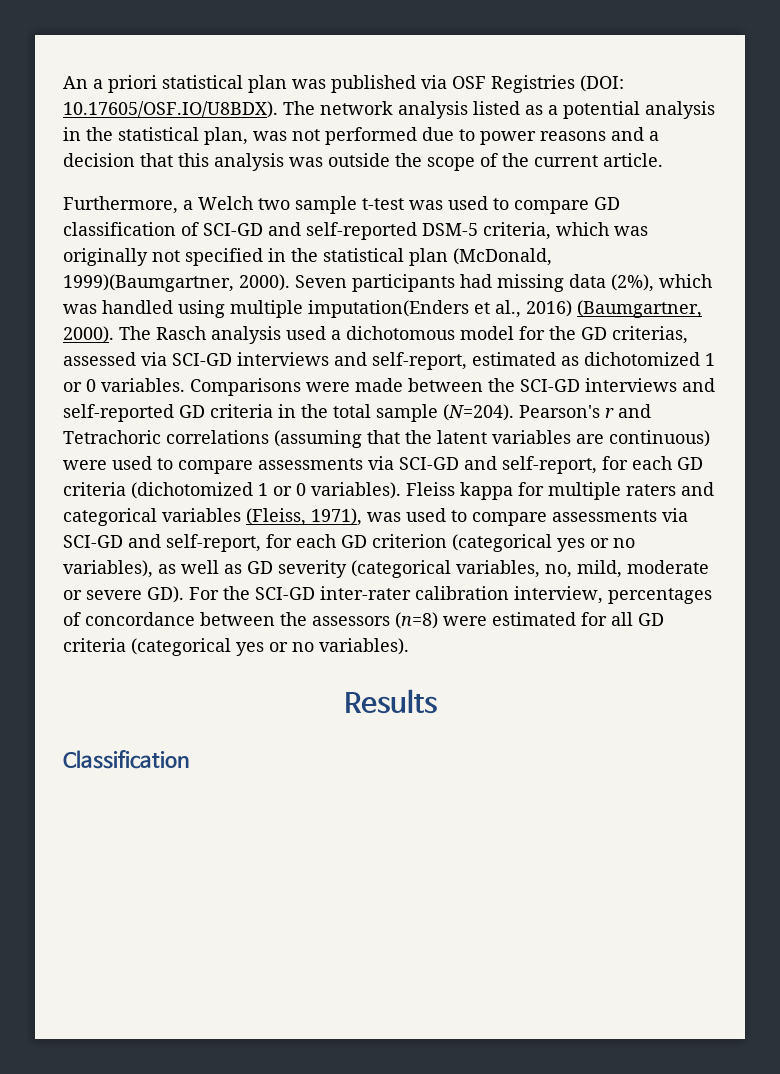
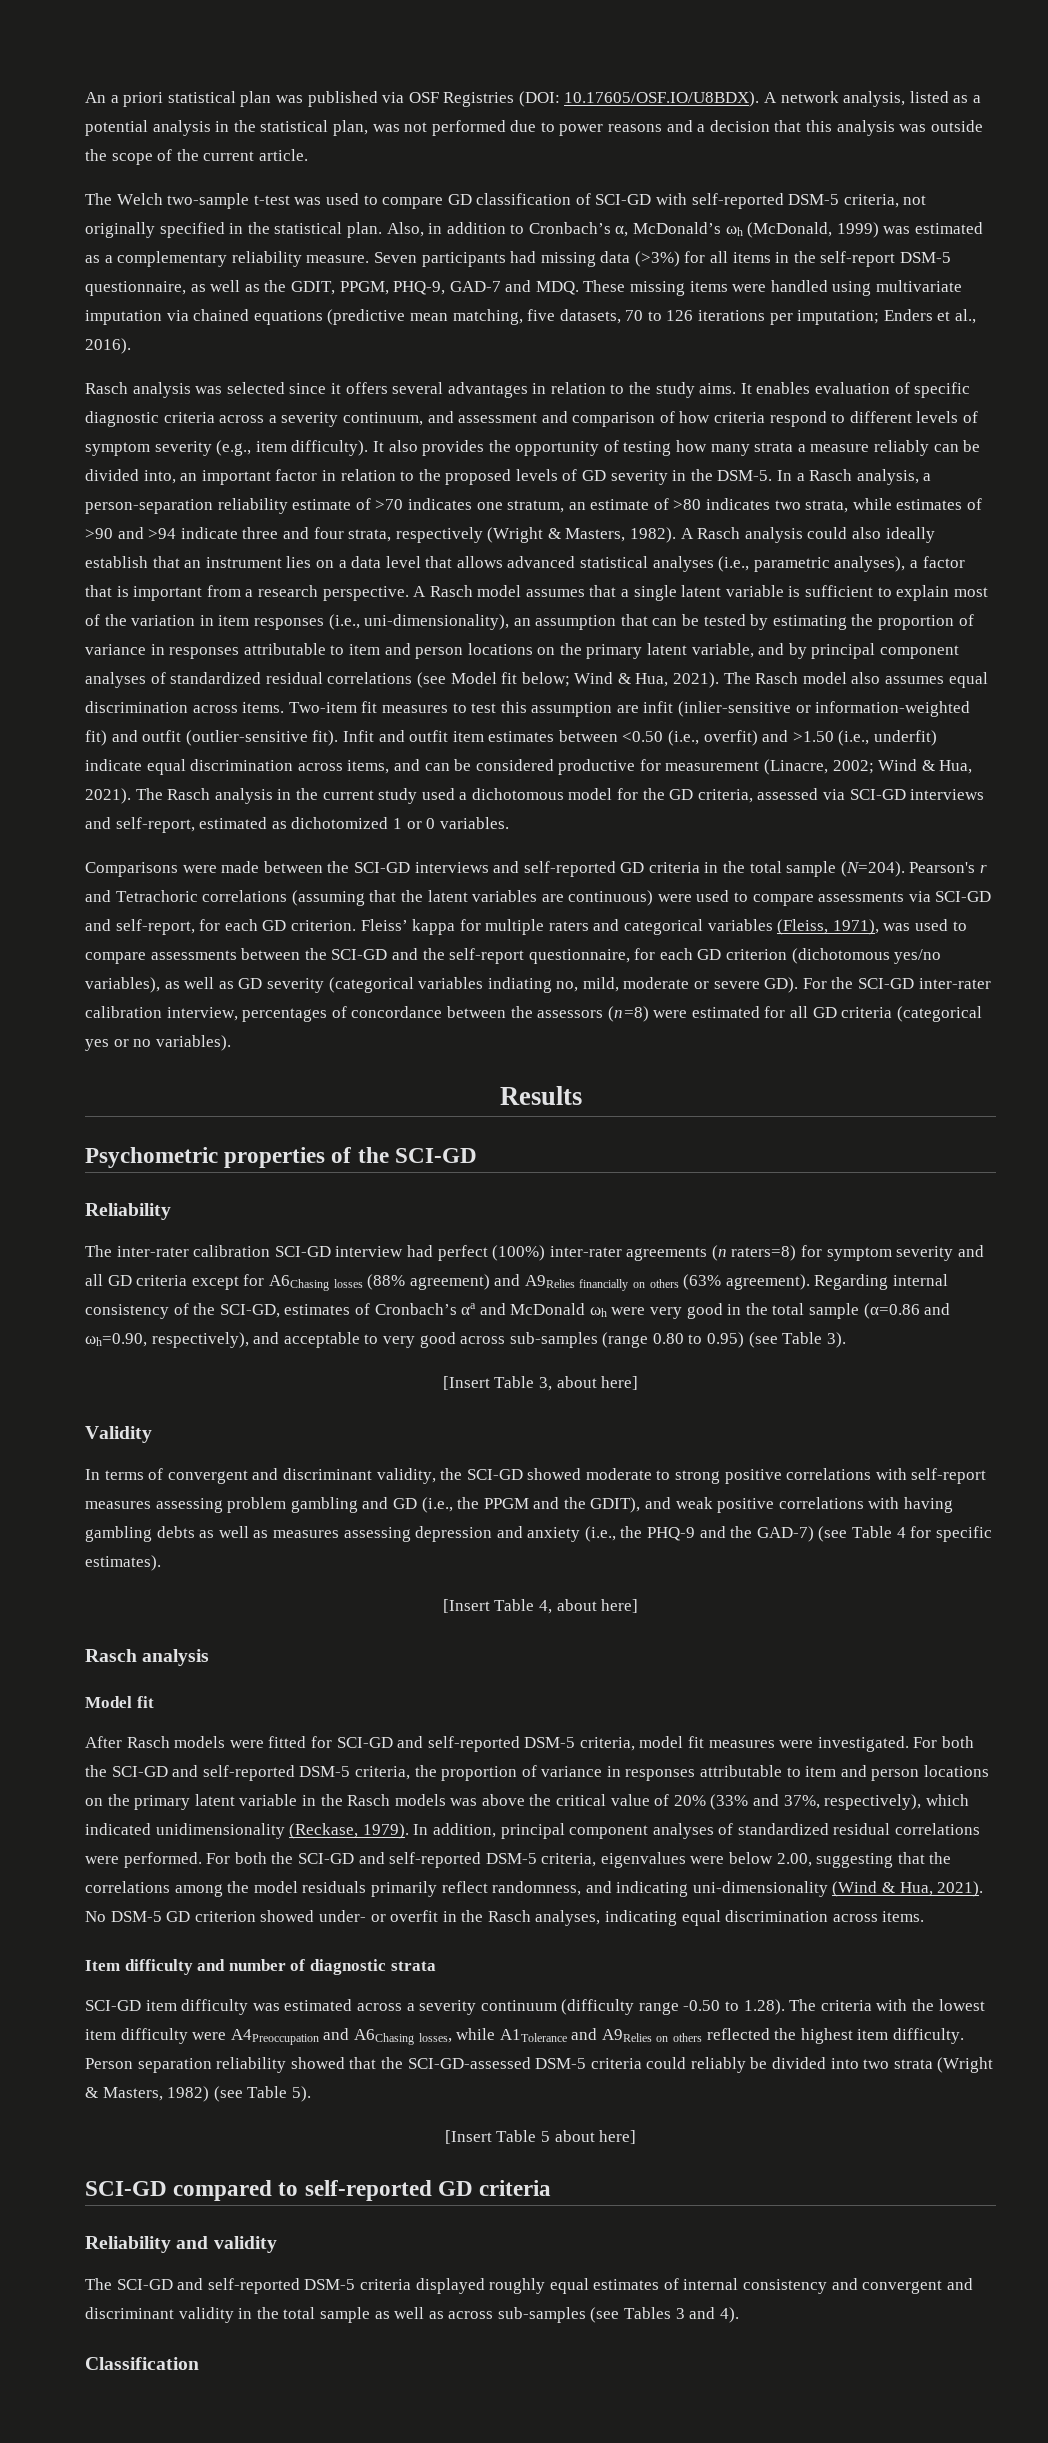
[283,101,468,119] The network analysis -> [764,91,906,107] A network analysis,
[63,196,357,214] Furthermore, a Welch two sample -> [85,193,250,209] The Welch two-sample
[268,222,648,240] [63,248,552,266] [63,274,290,292] and self-reported DSM-5 criteria, which was originally not specified in the statistical plan (McDonald, 1999)(Baumgartner, 2000). -> [656,193,927,209] [85,222,984,238] [85,251,370,267] with self-reported DSM-5 criteria, not originally specified in the statistical plan. Also, in addition to Cronbach’s α, McDonald’s ωh (McDonald, 1999) was estimated as a complementary reliability measure.
[611,274,712,292] [63,300,702,318] [63,326,281,344] (2%), which was handled using multiple imputation(Enders et al., 2016) (Baumgartner, 2000). The Rasch analysis -> [634,251,952,267] [85,280,963,296] [85,309,977,325] [85,338,131,354] [85,382,971,398] [85,411,979,427] [85,440,981,456] [85,469,932,485] [85,498,983,514] [85,527,935,543] [85,556,965,572] [85,585,988,601] [85,614,974,630] [85,643,960,659] [85,672,988,688] [85,701,971,717] [85,730,938,746] [85,759,973,775] [85,788,418,804] (>3%) for all items in the self-report DSM-5 questionnaire, as well as the GDIT, PPGM, PHQ-9, GAD-7 and MDQ. These missing items were handled using multivariate imputation via chained equations (predictive mean matching, five datasets, 70 to 126 iterations per imputation; Enders et al., 2016). // Rasch analysis was selected since it offers several advantages in relation to the study aims. It enables evaluation of specific diagnostic criteria across a severity continuum, and assessment and comparison of how criteria respond to different levels of symptom severity (e.g., item difficulty). It also provides the opportunity of testing how many strata a measure reliably can be divided into, an important factor in relation to the proposed levels of GD severity in the DSM-5. In a Rasch analysis, a person-separation reliability estimate of >70 indicates one stratum, an estimate of >80 indicates two strata, while estimates of >90 and >94 indicate three and four strata, respectively (Wright & Masters, 1982). A Rasch analysis could also ideally establish that an instrument lies on a data level that allows advanced statistical analyses (i.e., parametric analyses), a factor that is important from a research perspective. A Rasch model assumes that a single latent variable is sufficient to explain most of the variation in item responses (i.e., uni-dimensionality), an assumption that can be tested by estimating the proportion of variance in responses attributable to item and person locations on the primary latent variable, and by principal component analyses of standardized residual correlations (see Model fit below; Wind & Hua, 2021). The Rasch model also assumes equal discrimination across items. Two-item fit measures to test this assumption are infit (inlier-sensitive or information-weighted fit) and outfit (outlier-sensitive fit). Infit and outfit item estimates between <0.50 (i.e., overfit) and >1.50 (i.e., underfit) indicate equal discrimination across items, and can be considered productive for measurement (Linacre, 2002; Wind & Hua, 2021). The Rasch analysis in the current study
[612,326,688,344] criterias, -> [697,789,753,803] criteria,
(185, 385) none -> (509, 823) //
[63,482,455,499] criteria (dichotomized 1 or 0 variables). Fleiss -> [290,919,408,931] criterion. Fleiss’
[662,508,688,522] [63,534,635,552] via SCI-GD and self-report, for each GD criterion (categorical yes or no -> [241,948,942,964] between the SCI-GD and the self-report questionnaire, for each GD criterion (dichotomous yes/no
[456,560,540,578] variables, -> [418,977,552,993] variables indiating
(437, 701) none -> [85,1147,477,1168] [85,1203,171,1220] [85,1245,984,1261] [85,1274,949,1291] [85,1303,951,1319] [85,1332,846,1348] [442,1376,639,1391] [85,1426,152,1443] [85,1468,987,1484] [85,1497,954,1513] [85,1526,992,1542] [85,1555,161,1571] [442,1599,639,1614] [85,1649,210,1666] [85,1696,154,1708] [85,1736,975,1752] [85,1765,990,1781] [85,1794,969,1810] [85,1823,981,1839] [85,1852,952,1868] [85,1881,984,1897] [85,1910,925,1926] [85,1959,436,1975] [85,1999,985,2015] [85,2028,965,2045] [85,2057,994,2073] [85,2086,311,2102] [444,2130,637,2144] [85,2180,552,2201] [85,2236,277,2253] [85,2278,973,2294] [85,2307,739,2323] // Psychometric properties of the SCI-GD // Reliability // The inter-rater calibration SCI-GD interview had perfect (100%) inter-rater agreements (n raters=8) for symptom severity and all GD criteria except for A6Chasing losses (88% agreement) and A9Relies financially on others (63% agreement). Regarding internal consistency of the SCI-GD, estimates of Cronbach’s αa and McDonald ωh were very good in the total sample (α=0.86 and ωh=0.90, respectively), and acceptable to very good across sub-samples (range 0.80 to 0.95) (see Table 3). // [Insert Table 3, about here] // Validity // In terms of convergent and discriminant validity, the SCI-GD showed moderate to strong positive correlations with self-report measures assessing problem gambling and GD (i.e., the PPGM and the GDIT), and weak positive correlations with having gambling debts as well as measures assessing depression and anxiety (i.e., the PHQ-9 and the GAD-7) (see Table 4 for specific estimates). // [Insert Table 4, about here] // Rasch analysis // Model fit // After Rasch models were fitted for SCI-GD and self-reported DSM-5 criteria, model fit measures were investigated. For both the SCI-GD and self-reported DSM-5 criteria, the proportion of variance in responses attributable to item and person locations on the primary latent variable in the Rasch models was above the critical value of 20% (33% and 37%, respectively), which indicated unidimensionality (Reckase, 1979). In addition, principal component analyses of standardized residual correlations were performed. For both the SCI-GD and self-reported DSM-5 criteria, eigenvalues were below 2.00, suggesting that the correlations among the model residuals primarily reflect randomness, and indicating uni-dimensionality (Wind & Hua, 2021). No DSM-5 GD criterion showed under- or overfit in the Rasch analyses, indicating equal discrimination across items. // Item difficulty and number of diagnostic strata // SCI-GD item difficulty was estimated across a severity continuum (difficulty range -0.50 to 1.28). The criteria with the lowest item difficulty were A4Preoccupation and A6Chasing losses, while A1Tolerance and A9Relies on others reflected the highest item difficulty. Person separation reliability showed that the SCI-GD-assessed DSM-5 criteria could reliably be divided into two strata (Wright & Masters, 1982) (see Table 5). // [Insert Table 5 about here] // SCI-GD compared to self-reported GD criteria // Reliability and validity // The SCI-GD and self-reported DSM-5 criteria displayed roughly equal estimates of internal consistency and convergent and discriminant validity in the total sample as well as across sub-samples (see Tables 3 and 4).

